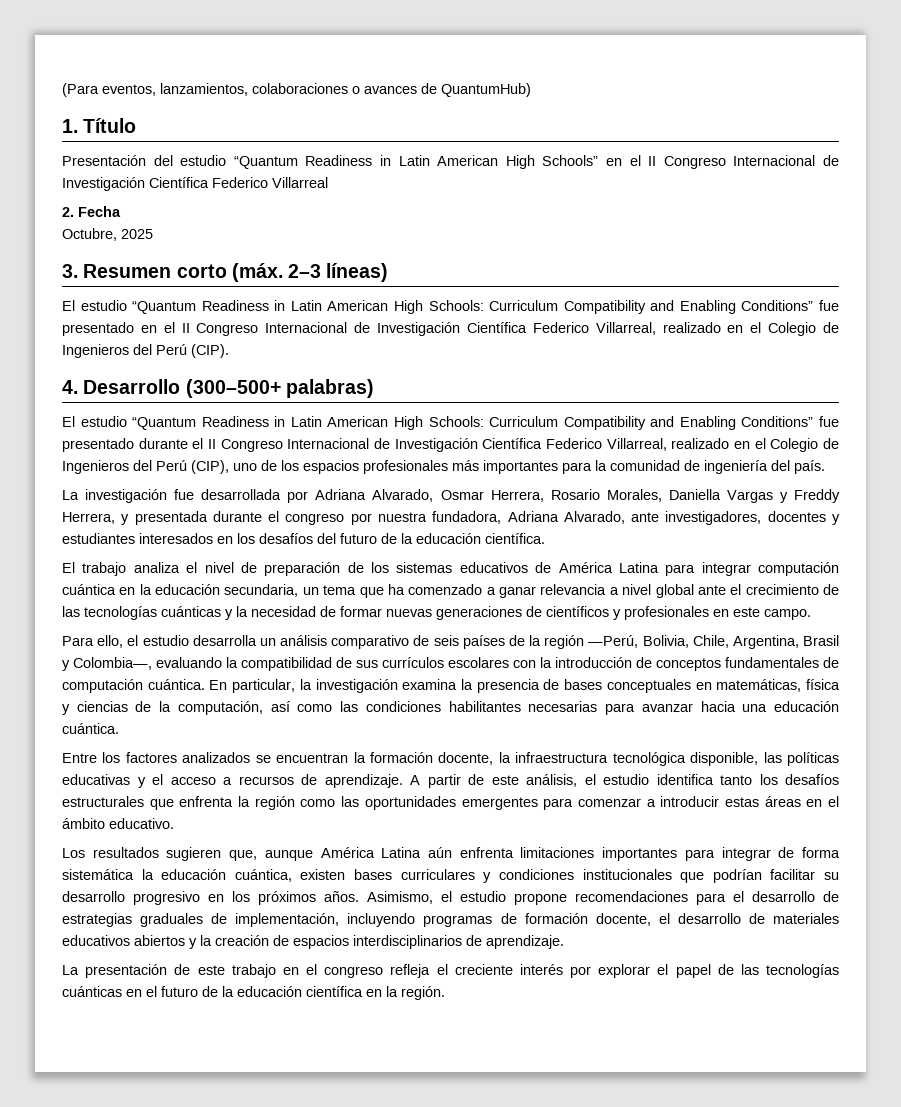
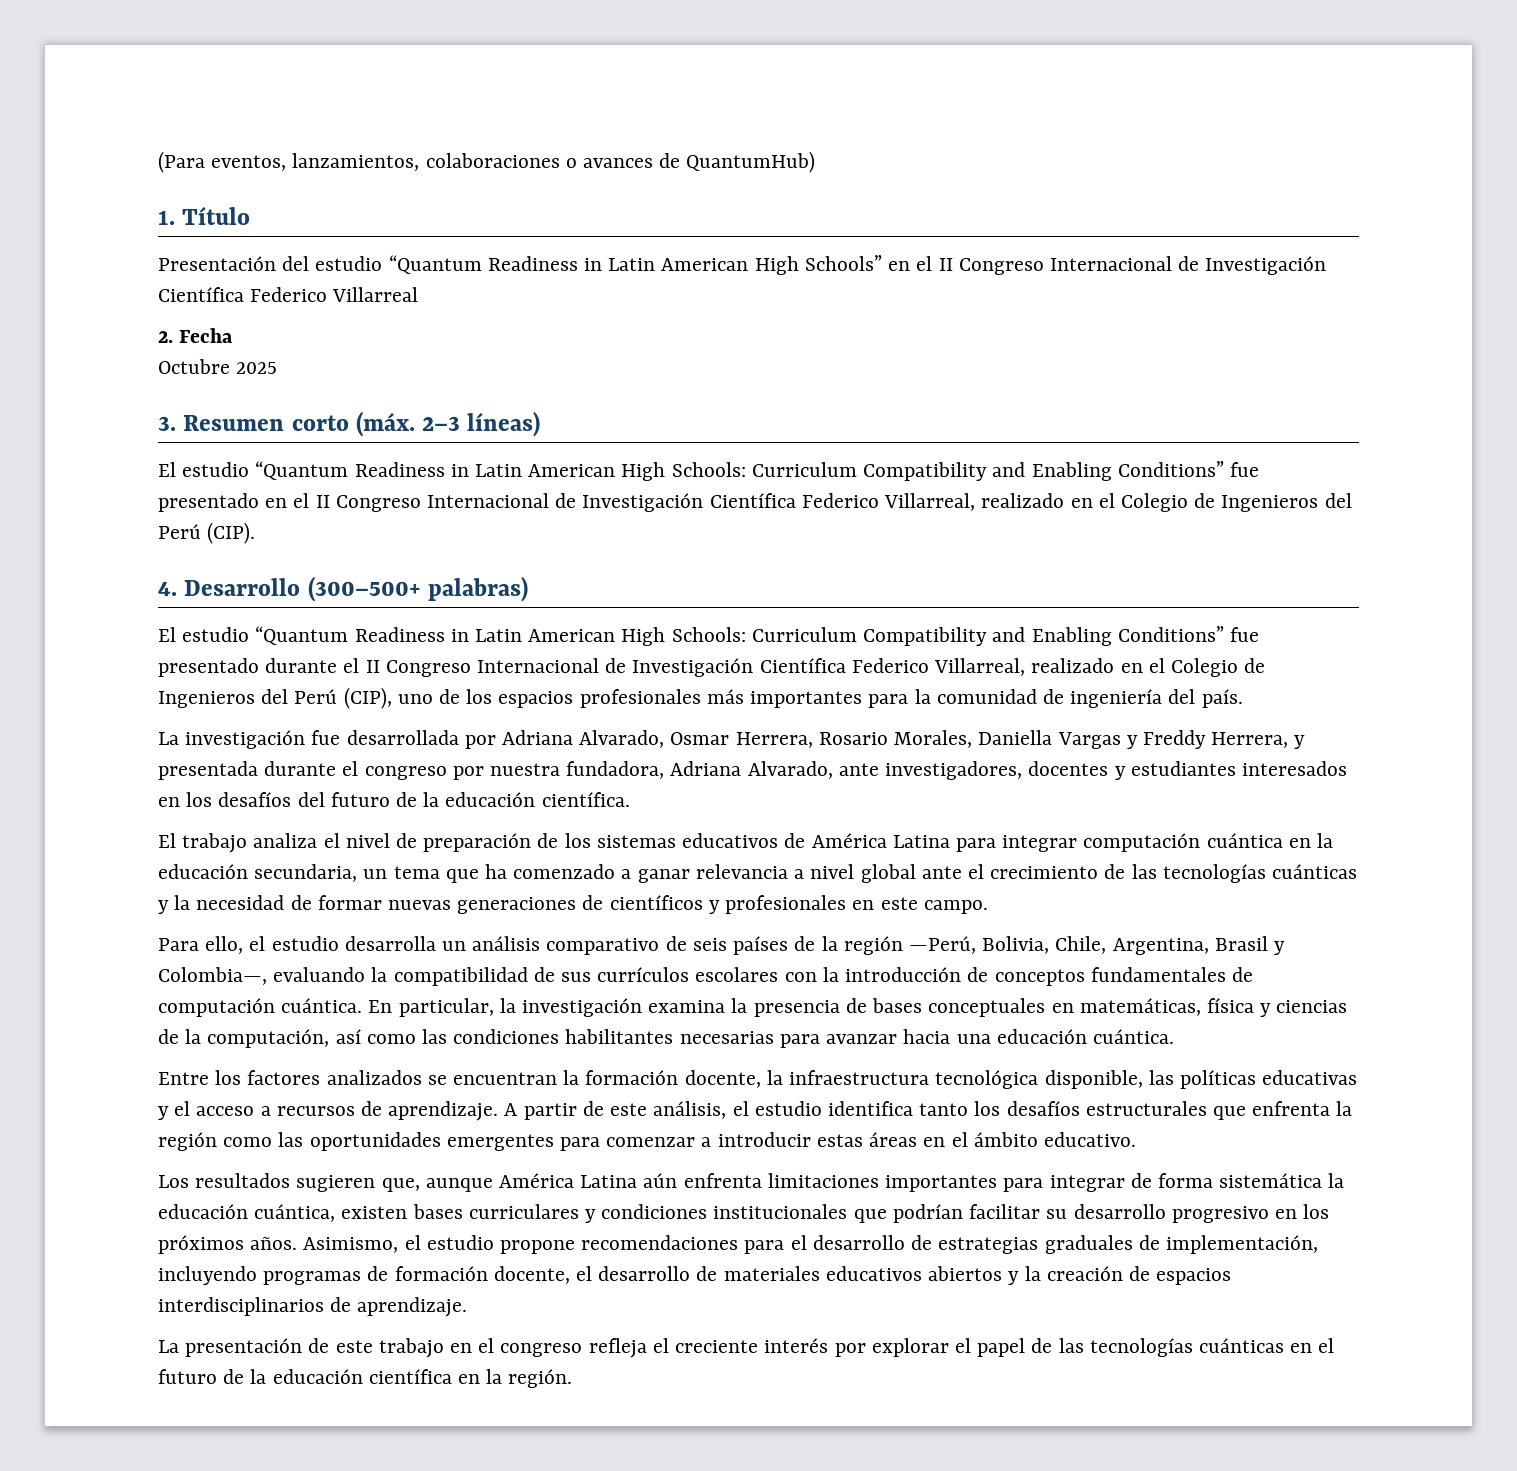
[62,228,117,241] Octubre, -> [158,359,230,374] Octubre

